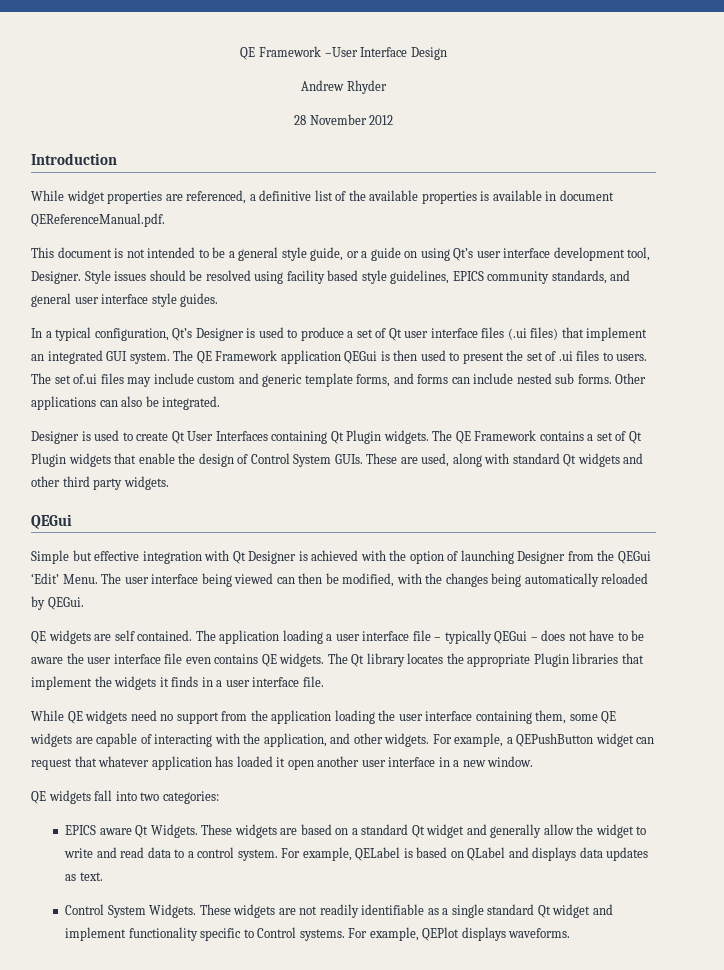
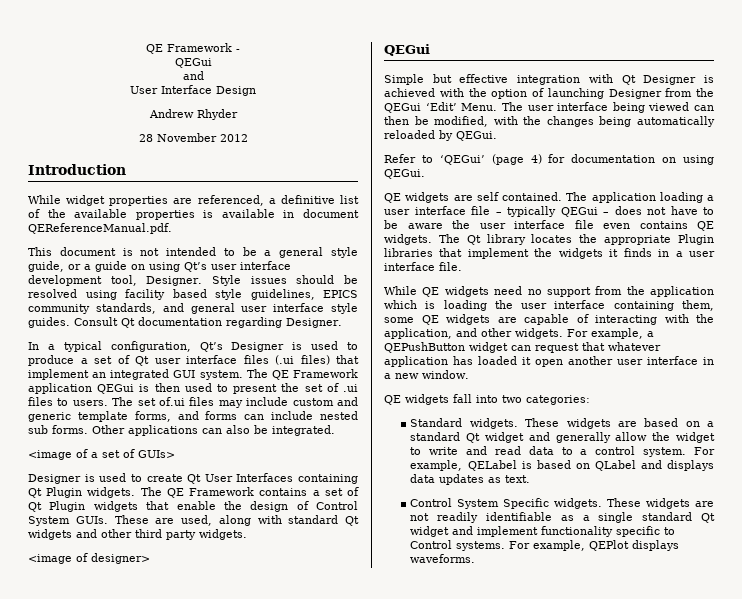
[240,46,358,60] QE Framework –User -> [146,43,240,54] [174,58,212,68] [182,71,204,80] [130,86,158,94] QE Framework - // QEGui // and // User
(219, 300) none -> [74,317,342,328] Consult Qt documentation regarding Designer.
(221, 403) none -> [28,449,175,460] // <image of a set of GUIs>
(169, 483) none -> [28,553,150,564] // <image of designer>
(84, 603) none -> [384,154,714,165] [384,169,425,179] // Refer to ‘QEGui’ (page 4) for documentation on using QEGui.
(332, 717) none -> [384,300,436,309] which is
[65,824,198,838] EPICS aware Qt Widgets. -> [410,418,518,429] Standard widgets.
[149,904,197,918] Widgets. -> [503,498,603,509] Specific widgets.

